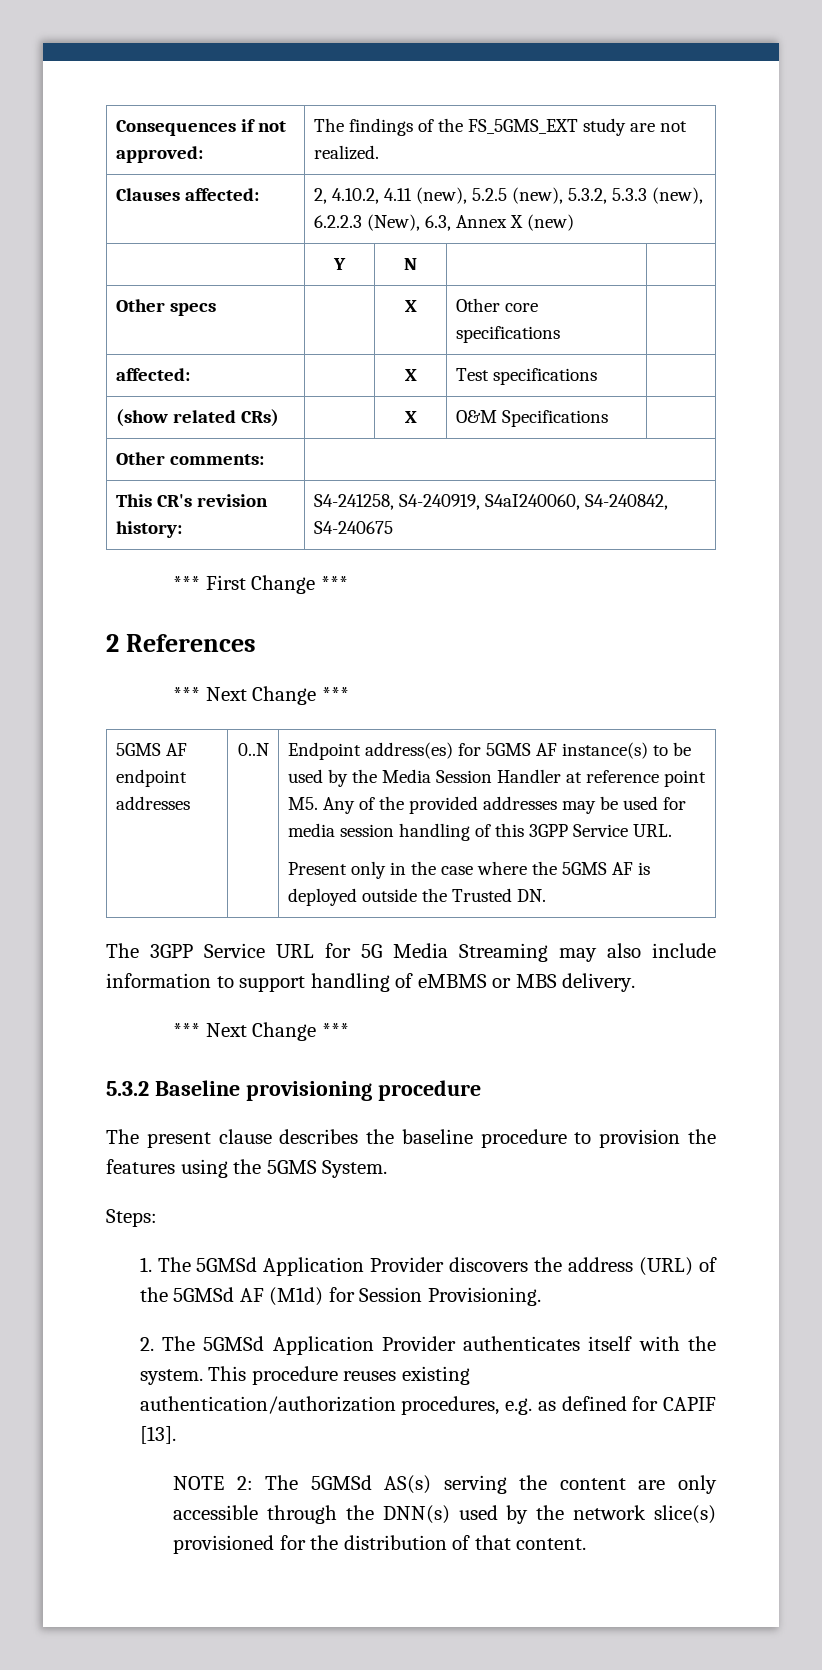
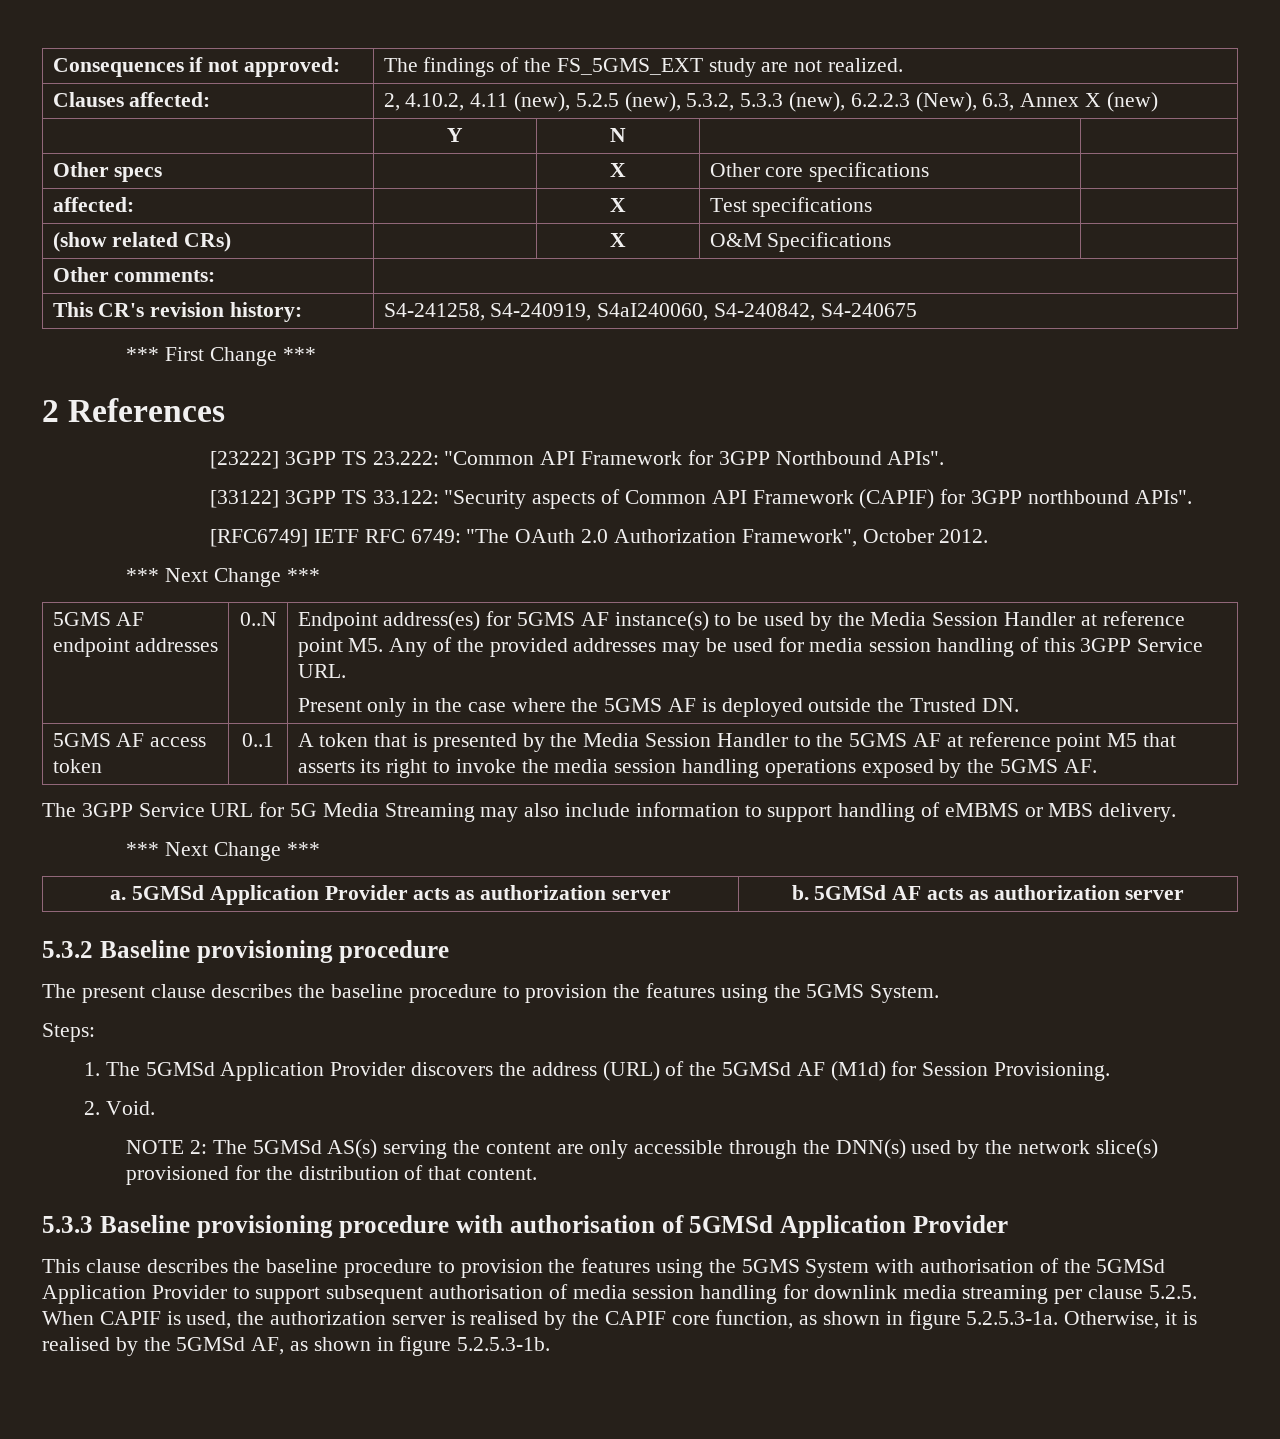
(257, 643) none -> [210,450,945,469] [210,489,1192,509] [210,529,989,547] // [23222] 3GPP TS 23.222: "Common API Framework for 3GPP Northbound APIs". // [33122] 3GPP TS 33.122: "Security aspects of Common API Framework (CAPIF) for 3GPP northbound APIs". // [RFC6749] IETF RFC 6749: "The OAuth 2.0 Authorization Framework", October 2012.
(546, 895) none -> [52,733,207,747] [52,759,102,773] [242,733,274,747] [297,732,1177,752] [297,759,1097,778] // 5GMS AF access token | 0..1 | A token that is presented by the Media Session Handler to the 5GMS AF at reference point M5 that asserts its right to invoke the media session handling operations exposed by the 5GMS AF.
(349, 1030) none -> [110,885,671,905] [791,885,1185,900] // a. 5GMSd Application Provider acts as authorization server | b. 5GMSd AF acts as authorization server
[161,1336,716,1355] [139,1366,470,1385] [139,1396,716,1415] [139,1426,176,1444] The 5GMSd Application Provider authenticates itself with the system. This procedure reuses existing authentication/authorization procedures, e.g. as defined for CAPIF [13]. -> [105,1101,155,1115] Void.
(587, 1544) none -> [42,1215,1008,1238] [42,1258,1166,1278] [42,1284,1197,1304] [42,1310,1197,1330] [42,1336,551,1356] // 5.3.3 Baseline provisioning procedure with authorisation of 5GMSd Application Provider // This clause describes the baseline procedure to provision the features using the 5GMS System with authorisation of the 5GMSd Application Provider to support subsequent authorisation of media session handling for downlink media streaming per clause 5.2.5. When CAPIF is used, the authorization server is realised by the CAPIF core function, as shown in figure 5.2.5.3-1a. Otherwise, it is realised by the 5GMSd AF, as shown in figure 5.2.5.3-1b.

